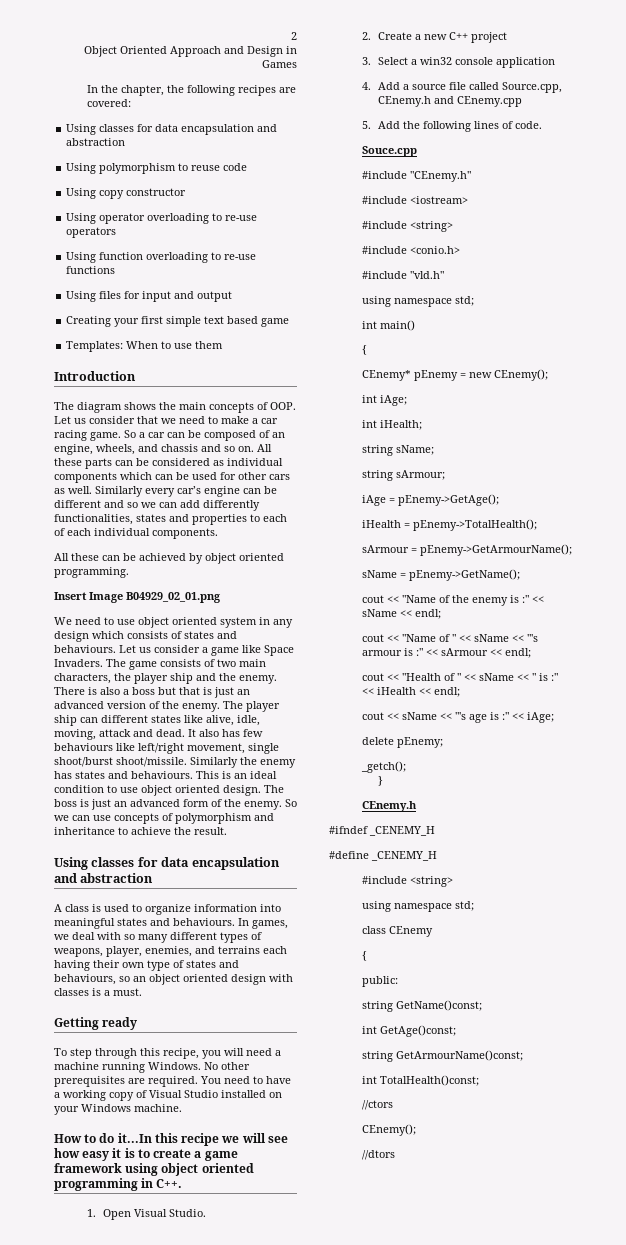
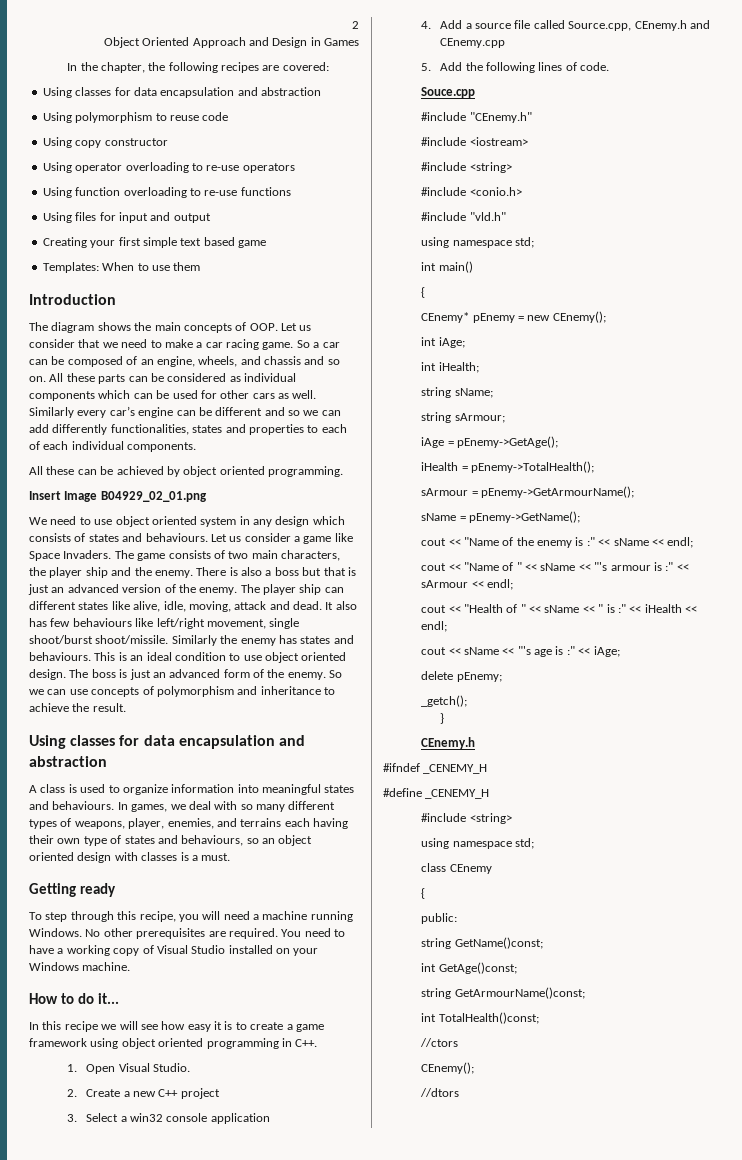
[117,1133,152,1143] it...In -> [97,993,119,1004] [29,1022,39,1030] it... // In

